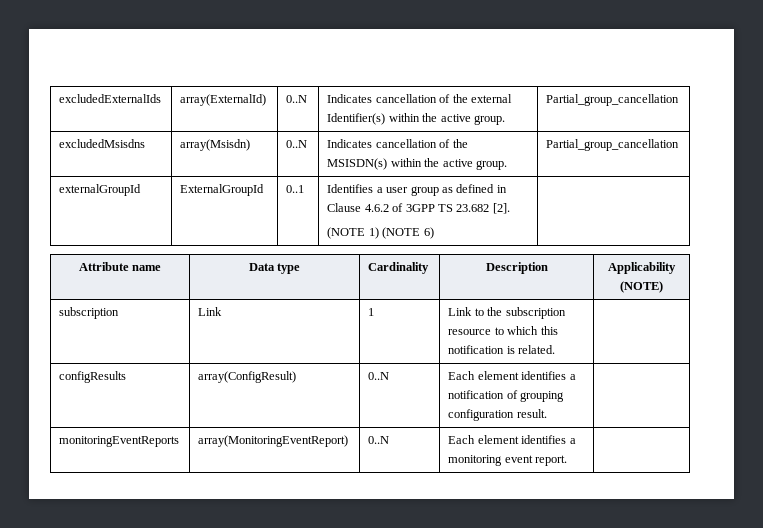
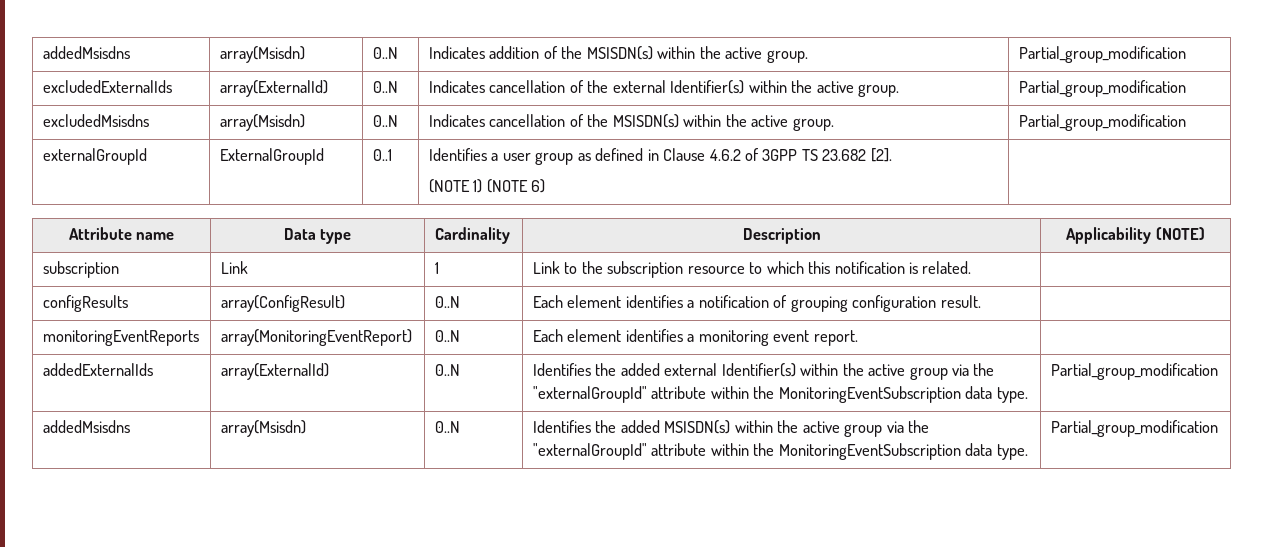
(59, 98) none -> [42,46,130,59] [219,46,305,63] [372,47,398,59] [428,46,808,63] [1018,46,1186,63] addedMsisdns | array(Msisdn) | 0..N | Indicates addition of the MSISDN(s) within the active group. | Partial_group_modification //
[546,94,680,106] Partial_group_cancellation -> [1018,80,1186,97] Partial_group_modification
[546,139,680,151] Partial_group_cancellation -> [1018,114,1186,131] Partial_group_modification
(568, 460) none -> [42,363,153,376] [220,363,329,380] [434,364,460,376] [532,363,995,380] [532,386,1028,403] [1050,363,1218,380] [42,420,130,433] [220,420,306,437] [434,421,460,433] [532,420,929,437] [532,443,1028,460] [1050,420,1218,437] // addedExternalIds | array(ExternalId) | 0..N | Identifies the added external Identifier(s) within the active group via the "externalGroupId" attribute within the MonitoringEventSubscription data type. | Partial_group_modification // addedMsisdns | array(Msisdn) | 0..N | Identifies the added MSISDN(s) within the active group via the "externalGroupId" attribute within the MonitoringEventSubscription data type. | Partial_group_modification

